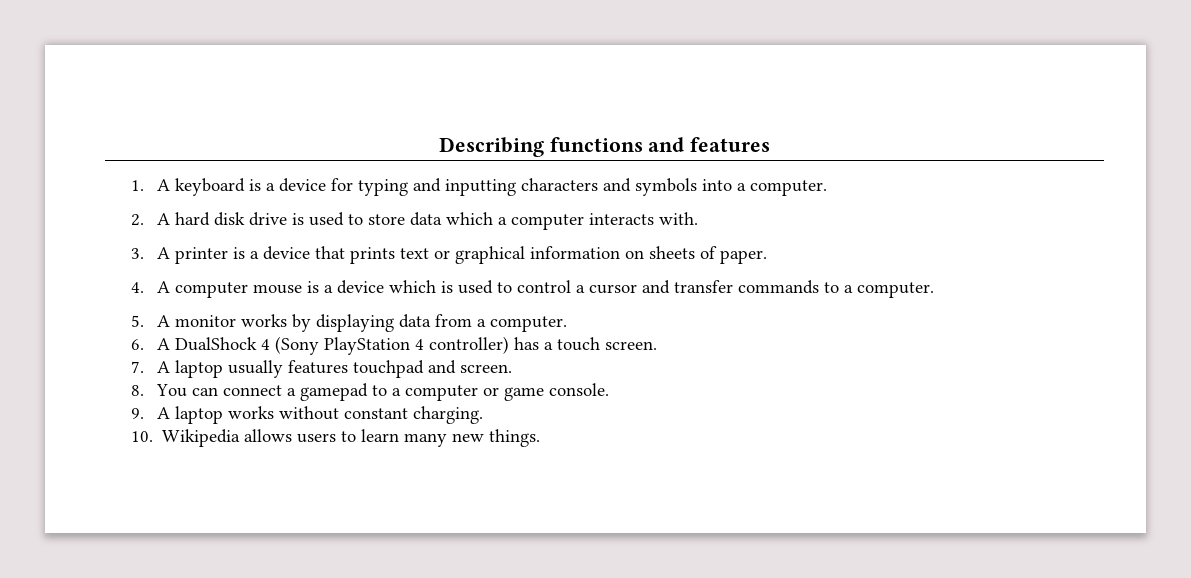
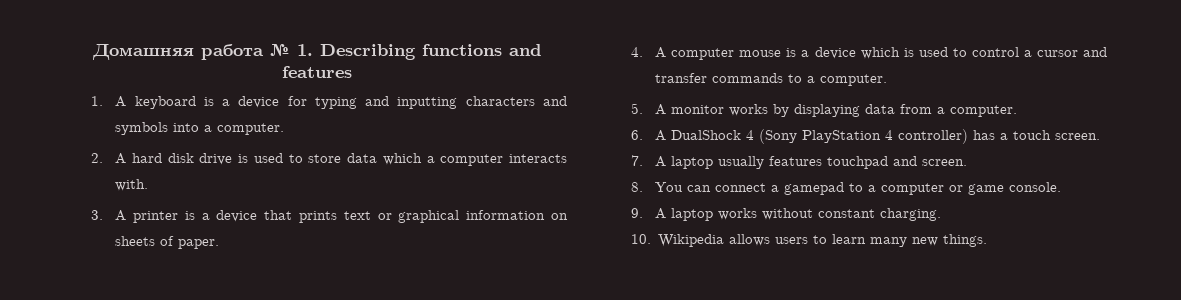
(438, 147) none -> [91,44,313,60] Домашняя работа № 1.

